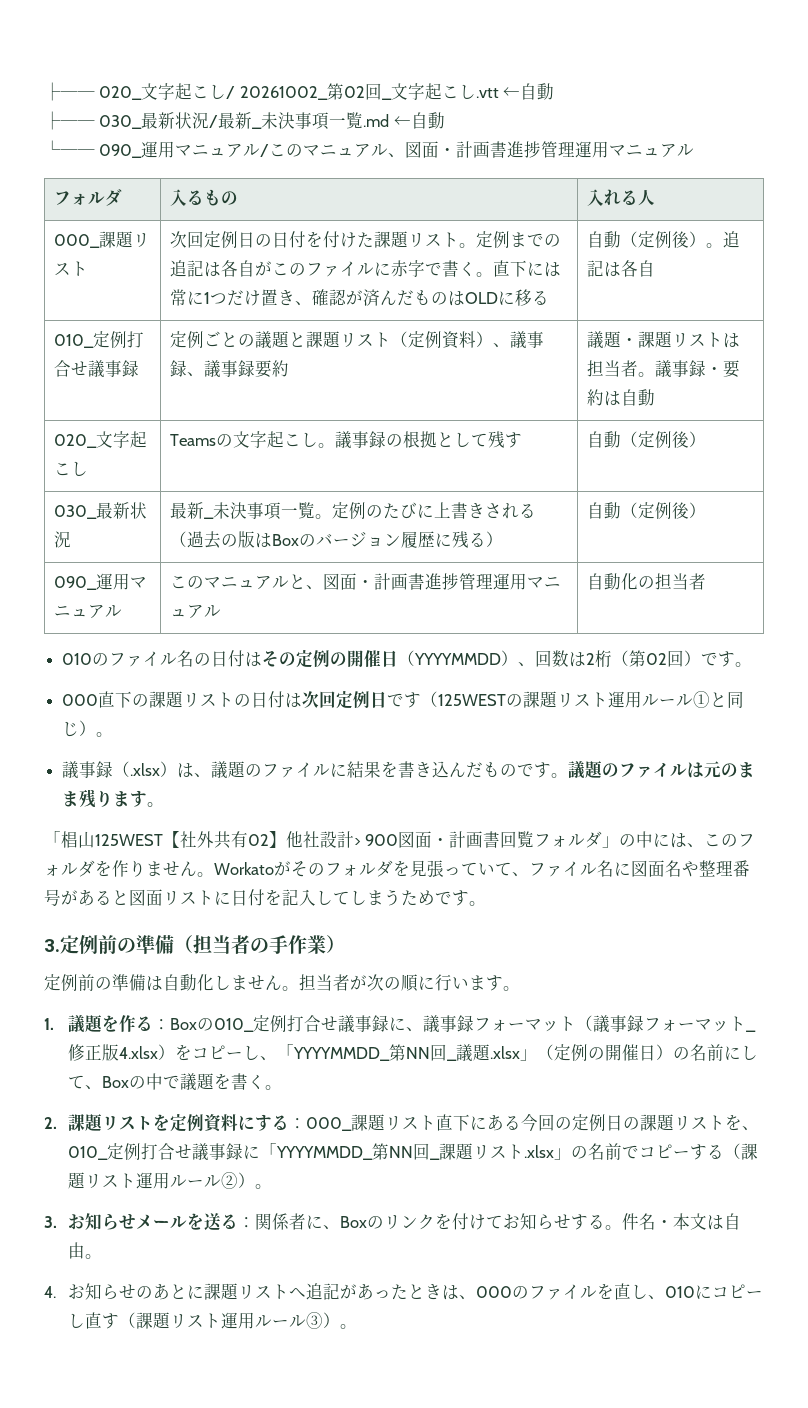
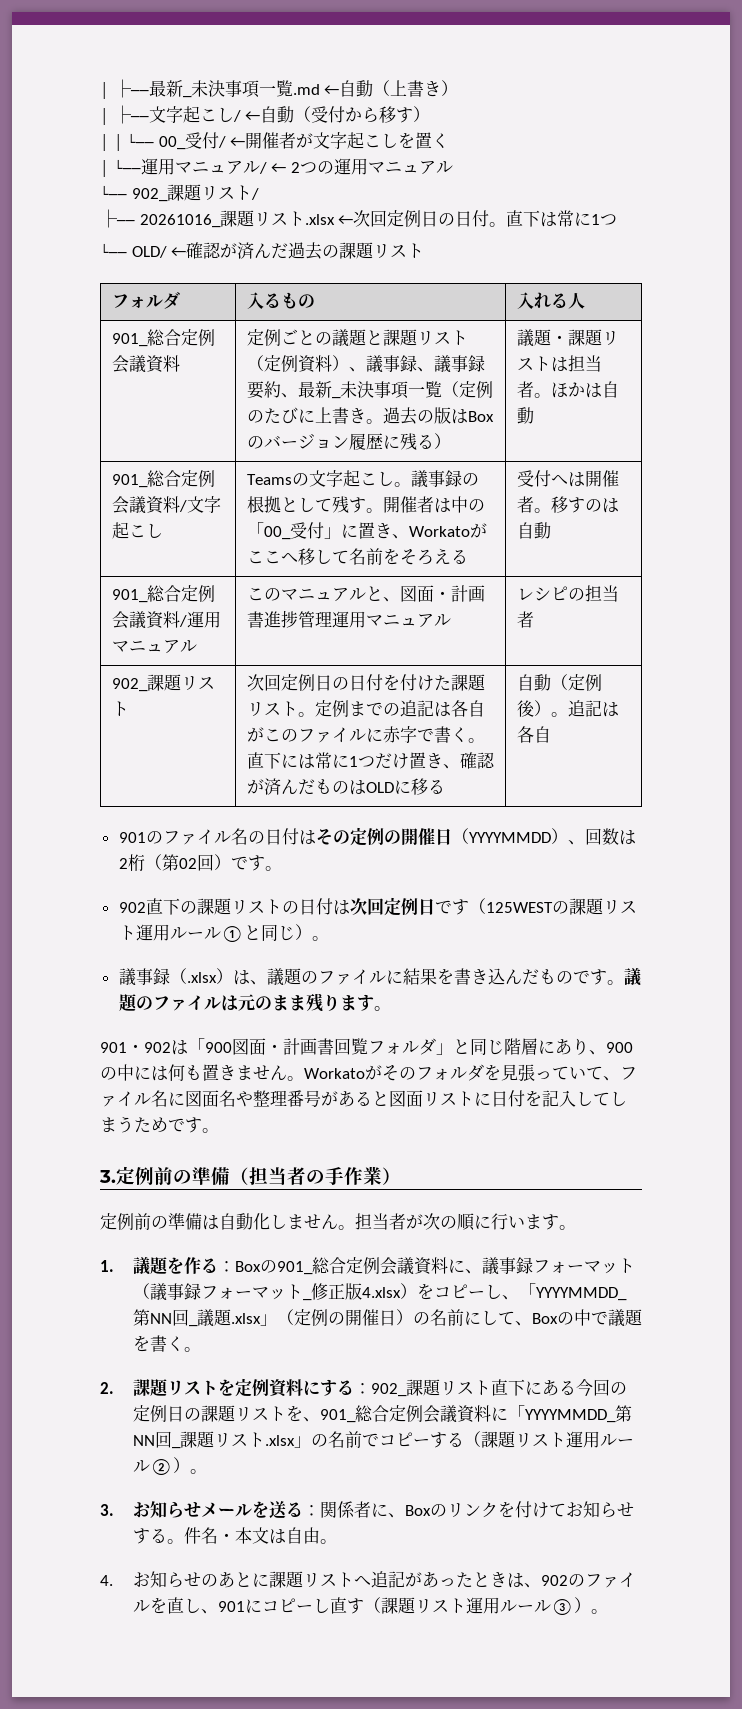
[44,82,555,101] [44,111,219,130] ├── 020_文字起こし/ 20261002_第02回_文字起こし.vtt ←自動 // ├── 030_最新状況/ -> [100,79,149,99] │ ├──
[44,140,143,158] // └── 090_ -> [373,80,459,97] [100,105,431,125] [100,132,450,151] [100,159,141,177] （上書き） // │ ├──文字起こし/ ←自動（受付から移す） // │ │ └── 00_受付/ ←開催者が文字起こしを置く // │ └──
[269,141,695,158] [53,189,122,206] [169,189,238,206] [586,189,655,206] [53,234,100,248] このマニュアル、図面・計画書進捗管理運用マニュアル // フォルダ | 入るもの | 入れる人 // 000_ -> [271,158,453,175] [100,184,259,202] [100,209,618,228] [100,242,425,260] [111,292,180,309] [246,292,315,309] [516,292,585,309] [111,329,215,347] [111,355,180,373] [246,329,468,347] [246,355,485,373] [246,381,493,399] [246,407,494,425] [246,433,451,450] [516,329,619,347] [516,355,602,372] [516,381,619,398] [516,407,534,424] [111,470,215,488] [111,496,221,514] [111,522,163,539] [246,470,479,488] [246,496,485,513] [246,522,487,540] [246,548,468,565] [516,470,619,487] [516,496,619,513] [516,522,551,539] [111,585,215,603] [111,611,221,629] [111,639,197,654] [246,585,485,602] [246,610,451,628] [516,585,619,602] [516,611,534,628] [111,678,148,692] ← 2つの運用マニュアル // └── 902_課題リスト/ // ├── 20261016_課題リスト.xlsx ←次回定例日の日付。直下は常に1つ // └── OLD/ ←確認が済んだ過去の課題リスト // フォルダ | 入るもの | 入れる人 // 901_総合定例会議資料 | 定例ごとの議題と課題リスト（定例資料）、議事録、議事録要約、最新_未決事項一覧（定例のたびに上書き。過去の版はBoxのバージョン履歴に残る） | 議題・課題リストは担当者。ほかは自動 // 901_総合定例会議資料/文字起こし | Teamsの文字起こし。議事録の根拠として残す。開催者は中の「00_受付」に置き、Workatoがここへ移して名前をそろえる | 受付へは開催者。移すのは自動 // 901_総合定例会議資料/運用マニュアル | このマニュアルと、図面・計画書進捗管理運用マニュアル | レシピの担当者 // 902_
[53,331,144,348] [53,360,139,378] [169,331,544,349] [169,360,289,378] [586,331,740,349] [586,360,740,378] [586,389,655,406] [53,431,147,448] [53,461,88,476] [169,431,522,449] [586,431,706,448] [53,502,147,519] [53,531,71,548] [169,502,536,520] [169,531,503,549] [586,502,706,519] [53,573,147,590] [53,604,122,619] [169,573,561,590] [169,604,221,619] [586,573,706,590] [62,653,93,665] // 010_定例打合せ議事録 | 定例ごとの議題と課題リスト（定例資料）、議事録、議事録要約 | 議題・課題リストは担当者。議事録・要約は自動 // 020_文字起こし | Teamsの文字起こし。議事録の根拠として残す | 自動（定例後） // 030_最新状況 | 最新_未決事項一覧。定例のたびに上書きされる（過去の版はBoxのバージョン履歴に残る） | 自動（定例後） // 090_運用マニュアル | このマニュアルと、図面・計画書進捗管理運用マニュアル | 自動化の担当者 // 010 -> [118,832,146,843] // 901
[62,694,99,706] 000 -> [118,902,146,913] 902
[44,831,361,849] 「椙山125WEST【社外共有02】他社設計> -> [100,1038,205,1055] 901・902は「
[619,831,756,848] [44,860,146,877] の中には、このフォルダを作り -> [453,1038,633,1055] [100,1064,236,1081] と同じ階層にあり、900の中には何も置き
[214,1015,390,1033] 010_定例打合せ議事録 -> [276,1257,448,1275] 901_総合定例会議資料
[306,1117,353,1131] 000_ -> [370,1383,407,1397] 902_
[68,1143,244,1161] 010_定例打合せ議事録 -> [319,1405,491,1423] 901_総合定例会議資料
[476,1286,513,1298] 000 -> [540,1575,568,1586] 902
[665,1286,696,1298] 010 -> [217,1601,245,1612] 901

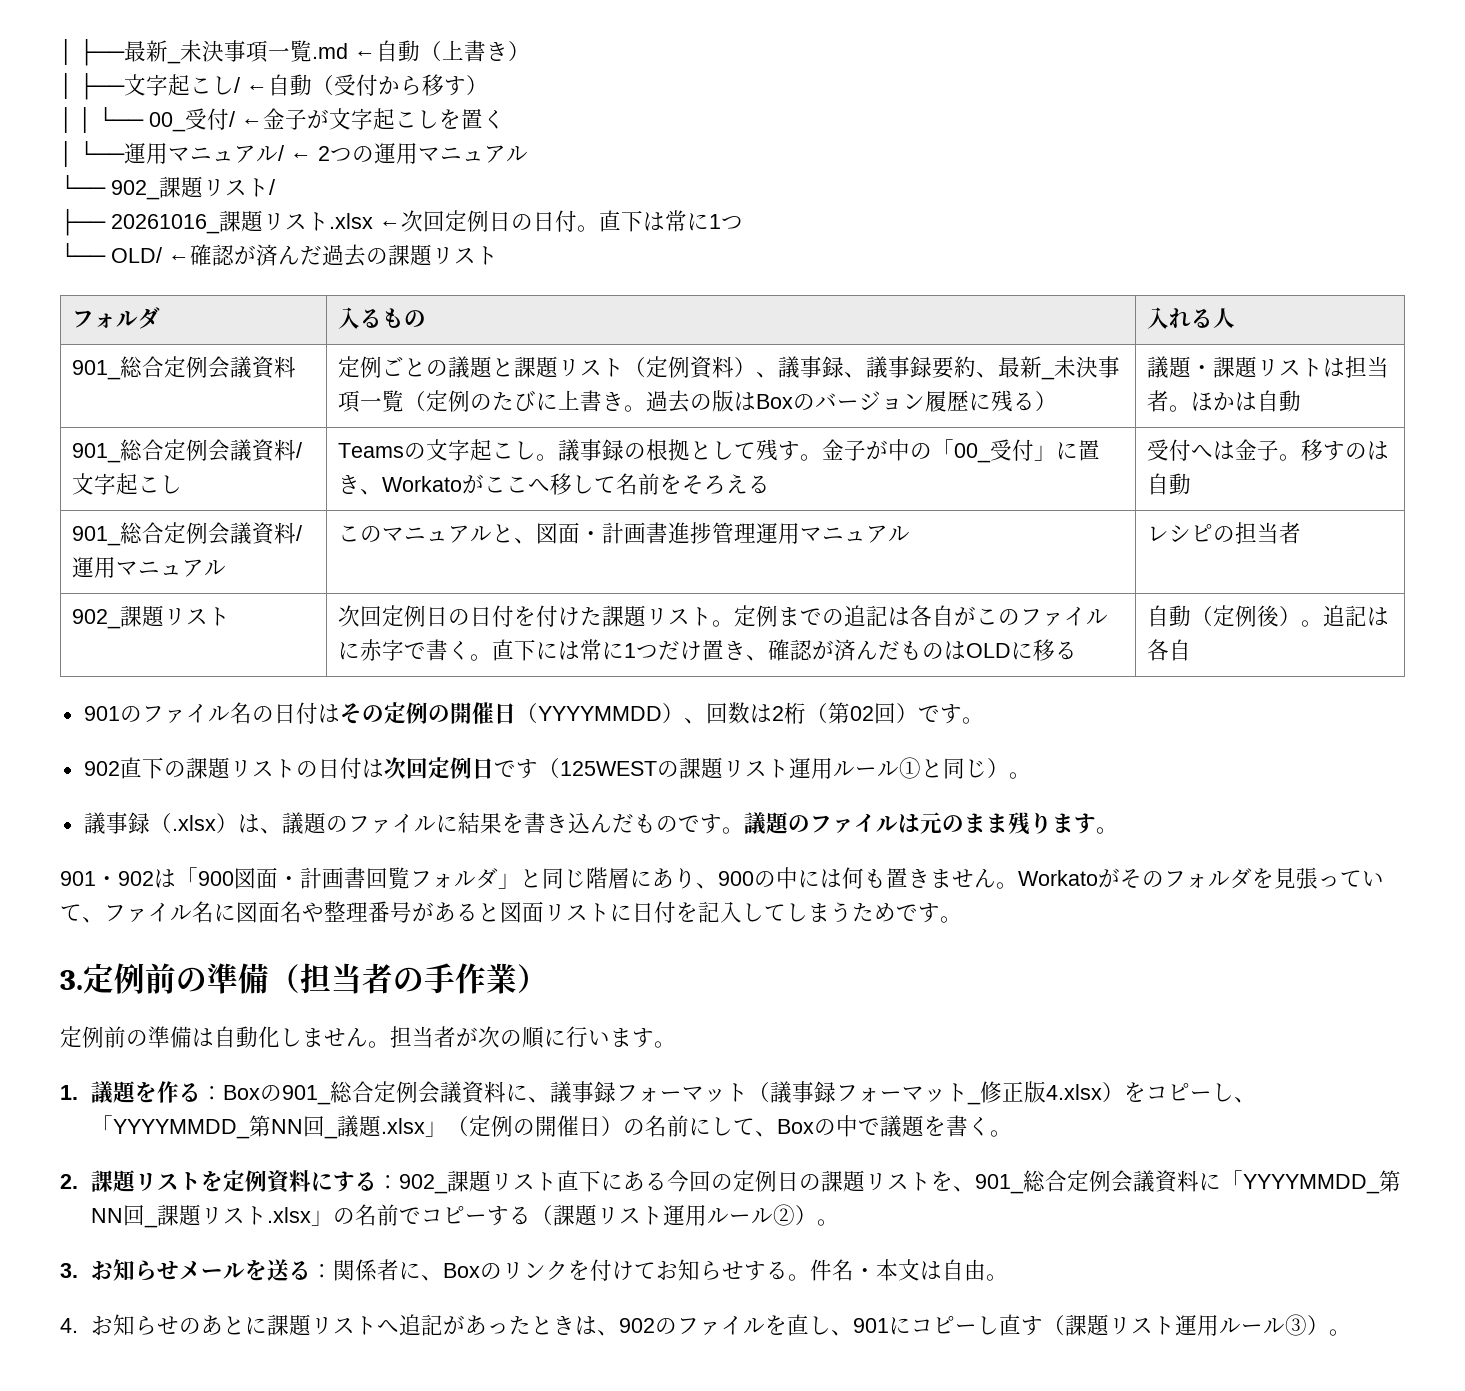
[245,132,297,149] 開催者 -> [263,108,307,130] 金子
[382,496,451,513] 開催者は -> [821,439,888,461] 金子が
[584,470,619,487] [516,496,534,513] 開催者 -> [1234,439,1279,461] 金子

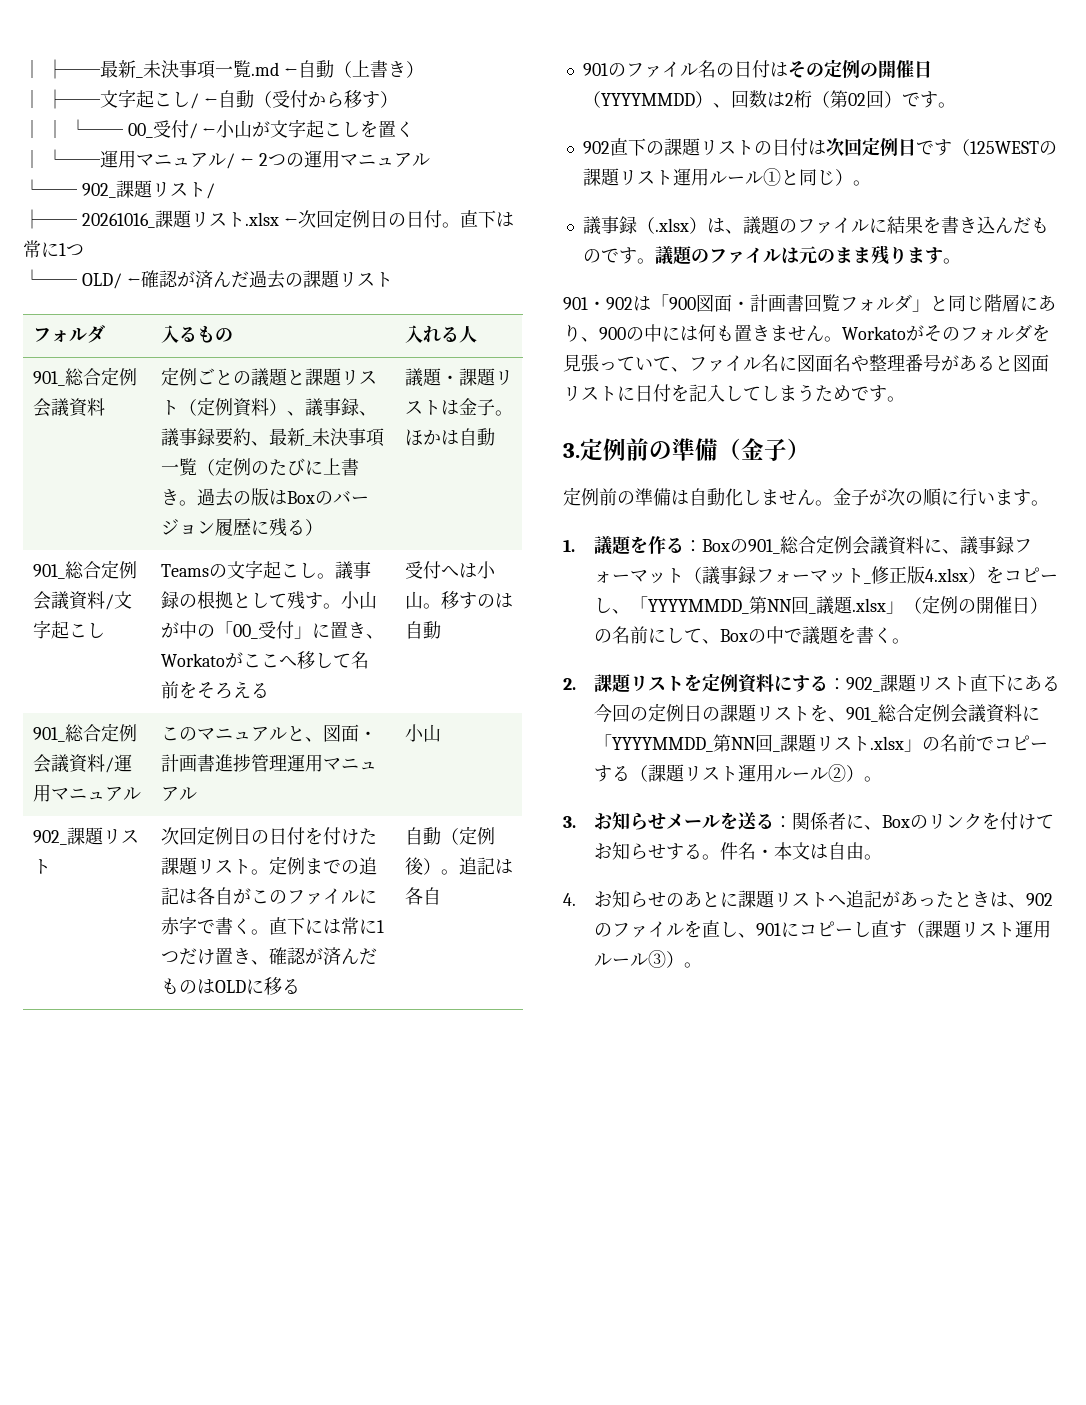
[263,108,307,130] 金子 -> [216,120,253,138] 小山
[1344,356,1389,378] [1146,390,1169,412] 担当者 -> [458,398,495,416] 金子
[821,439,866,461] 金子 -> [340,591,377,609] 小山
[1234,439,1279,461] 金子 -> [476,561,496,579] [404,591,423,609] 小山
[1146,522,1301,544] レシピの担当者 -> [404,724,441,742] 小山
[300,963,517,994] 担当者の手作業 -> [741,438,787,461] 金子
[390,1026,456,1048] 担当者 -> [833,488,869,506] 金子

